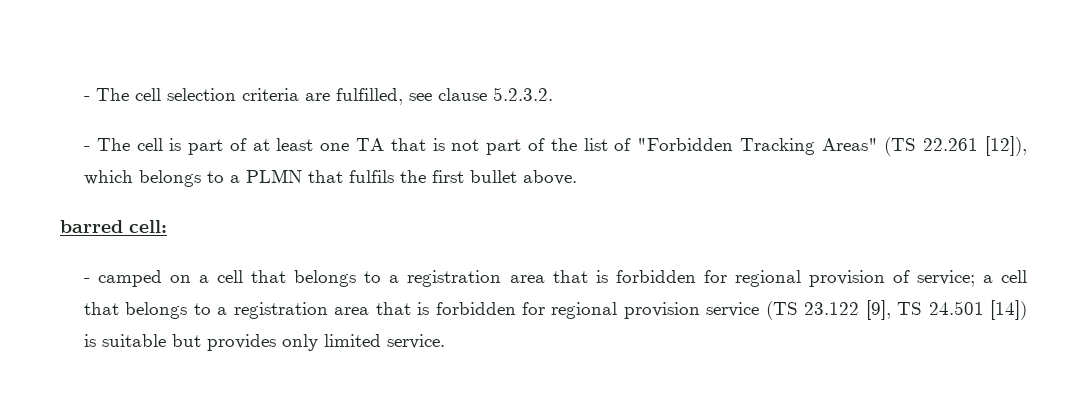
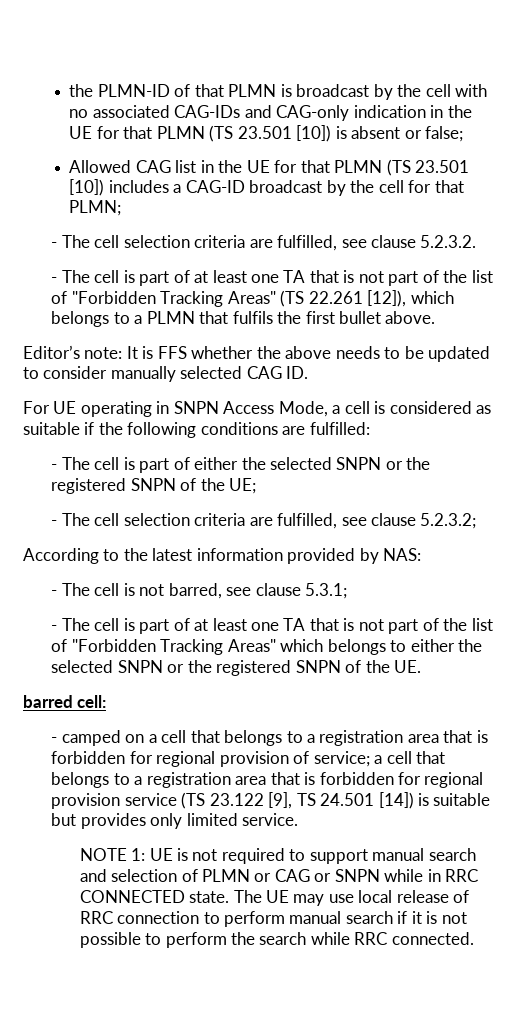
(84, 98) none -> [69,84,488,100] [69,105,472,121] [69,125,464,142] [69,159,470,176] [69,179,464,196] [69,200,122,216] the PLMN-ID of that PLMN is broadcast by the cell with no associated CAG-IDs and CAG-only indication in the UE for that PLMN (TS 23.501 [10]) is absent or false; // Allowed CAG list in the UE for that PLMN (TS 23.501 [10]) includes a CAG-ID broadcast by the cell for that PLMN; //
(578, 177) none -> [23,345,491,362] [23,366,309,382] [23,401,492,417] [23,422,370,438] [51,457,431,473] [51,478,257,494] [51,513,477,529] [23,548,422,564] [51,583,347,599] [51,618,493,634] [51,639,482,655] [51,660,421,676] // Editor’s note: It is FFS whether the above needs to be updated to consider manually selected CAG ID. // For UE operating in SNPN Access Mode, a cell is considered as suitable if the following conditions are fulfilled: // - The cell is part of either the selected SNPN or the registered SNPN of the UE; // - The cell selection criteria are fulfilled, see clause 5.2.3.2; // According to the latest information provided by NAS: // - The cell is not barred, see clause 5.3.1; // - The cell is part of at least one TA that is not part of the list of "Forbidden Tracking Areas" which belongs to either the selected SNPN or the registered SNPN of the UE.
(446, 341) none -> [79,848,476,864] [79,869,479,882] [79,890,470,906] [79,911,467,927] [79,932,474,948] // NOTE 1: UE is not required to support manual search and selection of PLMN or CAG or SNPN while in RRC CONNECTED state. The UE may use local release of RRC connection to perform manual search if it is not possible to perform the search while RRC connected.

